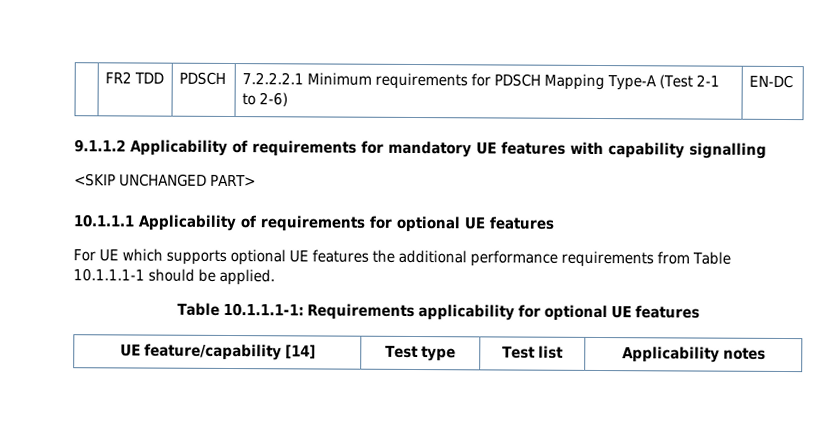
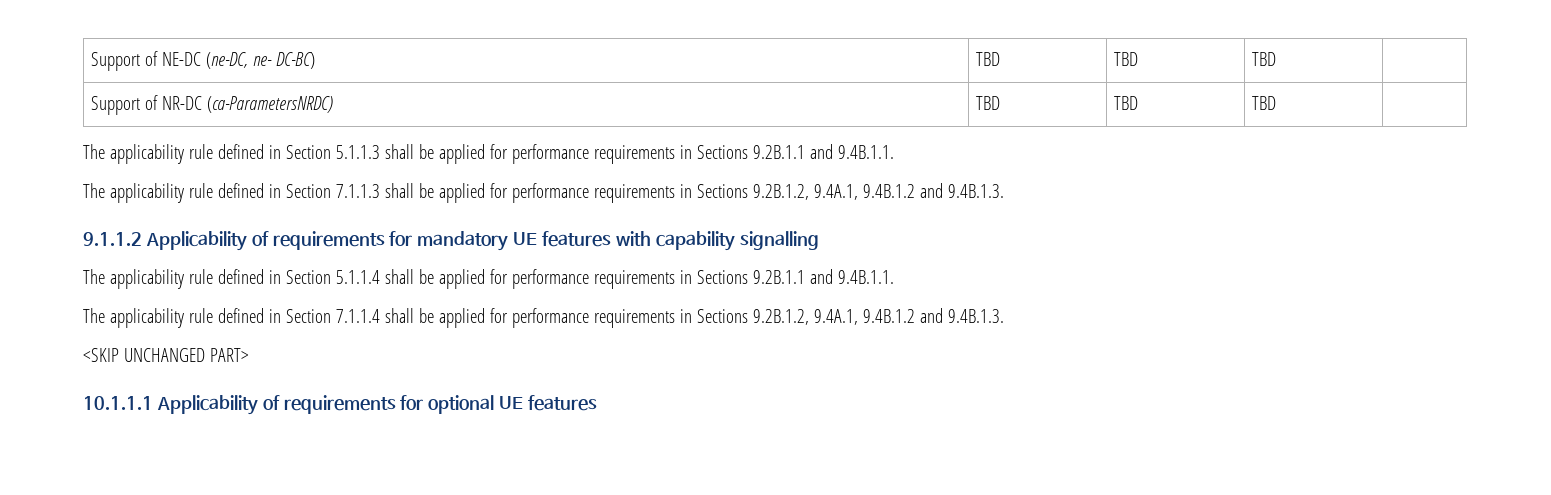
[105,71,165,84] [179,71,227,85] [242,72,721,91] [242,92,289,107] [749,74,794,89] | FR2 TDD | PDSCH | 7.2.2.2.1 Minimum requirements for PDSCH Mapping Type-A (Test 2-1 to 2-6) | EN-DC -> [90,51,315,71] [975,52,1000,66] [1113,52,1138,66] [1251,52,1276,66] [90,95,333,115] [975,96,1000,110] [1113,96,1138,110] [1251,96,1276,110] [83,144,894,164] [83,183,1004,203] Support of NE-DC (ne-DC, ne- DC-BC) | TBD | TBD | TBD | // Support of NR-DC (ca-ParametersNRDC) | TBD | TBD | TBD | // The applicability rule defined in Section 5.1.1.3 shall be applied for performance requirements in Sections 9.2B.1.1 and 9.4B.1.1. // The applicability rule defined in Section 7.1.1.3 shall be applied for performance requirements in Sections 9.2B.1.2, 9.4A.1, 9.4B.1.2 and 9.4B.1.3.
(767, 150) none -> [83,269,894,289] [83,308,1004,328] // The applicability rule defined in Section 5.1.1.4 shall be applied for performance requirements in Sections 9.2B.1.1 and 9.4B.1.1. // The applicability rule defined in Section 7.1.1.4 shall be applied for performance requirements in Sections 9.2B.1.2, 9.4A.1, 9.4B.1.2 and 9.4B.1.3.
[73,248,731,268] [73,268,275,286] [176,302,700,322] [119,343,316,361] [385,345,456,362] [502,345,564,359] [621,346,766,363] // For UE which supports optional UE features the additional performance requirements from Table 10.1.1.1-1 should be applied. // Table 10.1.1.1-1: Requirements applicability for optional UE features // UE feature/capability [14] | Test type | Test list | Applicability notes -> (598, 403) none

